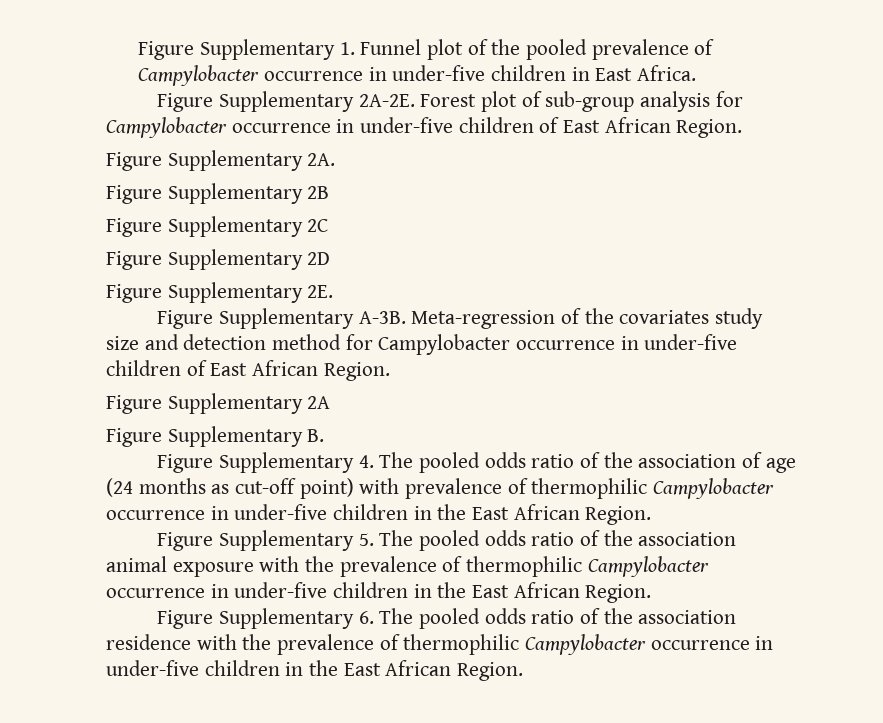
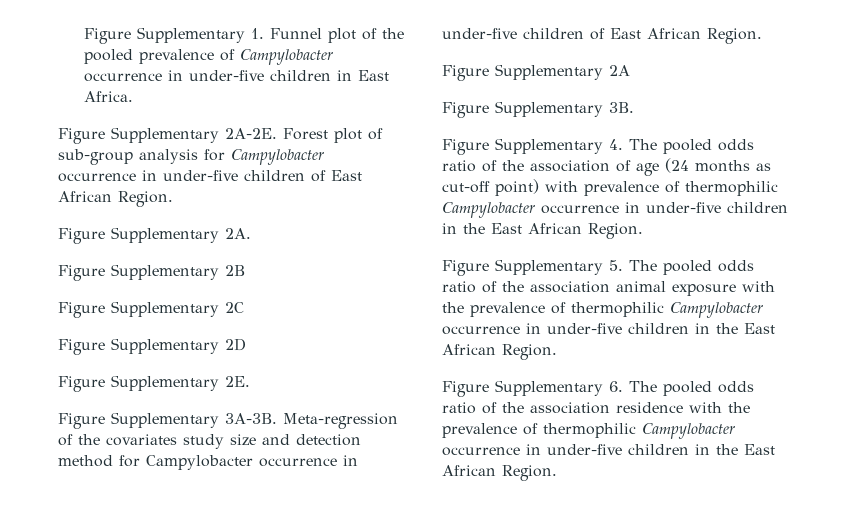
[358,311,406,324] A-3B. -> [225,413,277,424] 3A-3B.
[307,429,325,442] B. -> [609,102,634,113] 3B.

